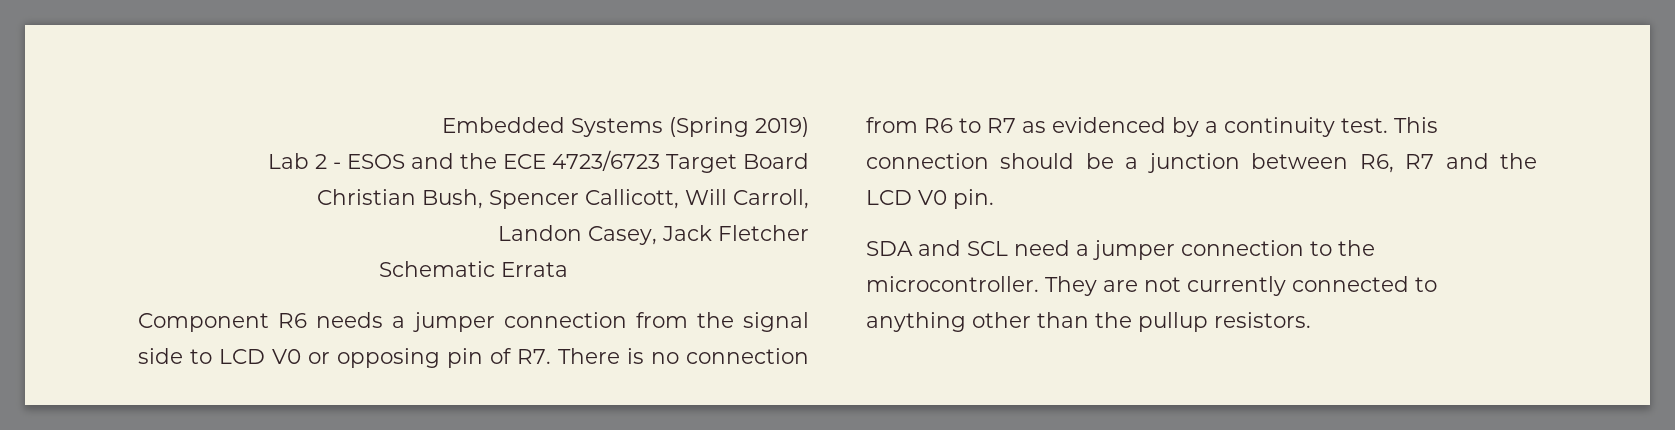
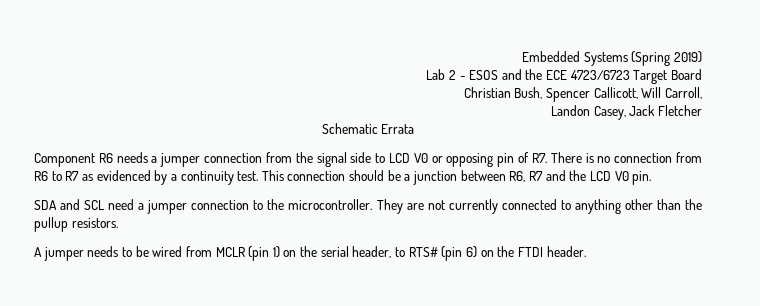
(1311, 320) none -> [34,246,586,261] // A jumper needs to be wired from MCLR (pin 1) on the serial header, to RTS# (pin 6) on the FTDI header.

